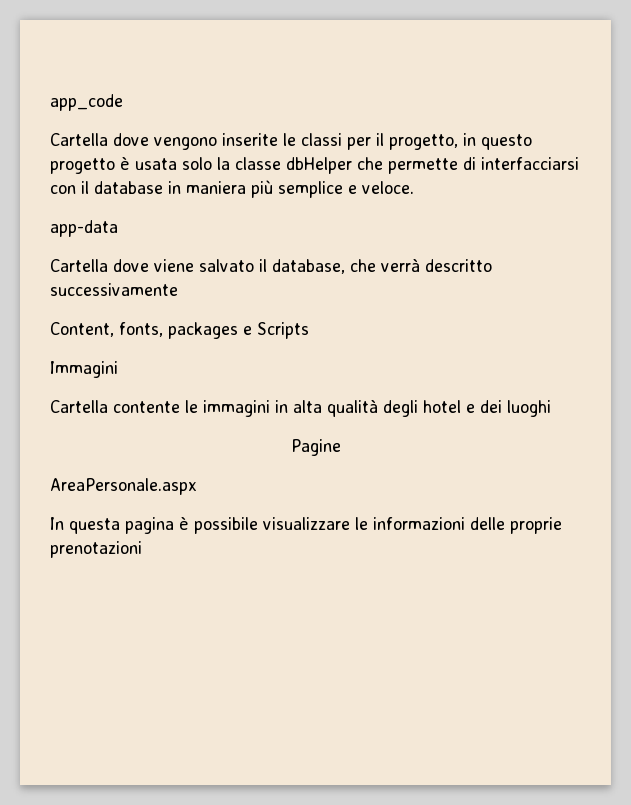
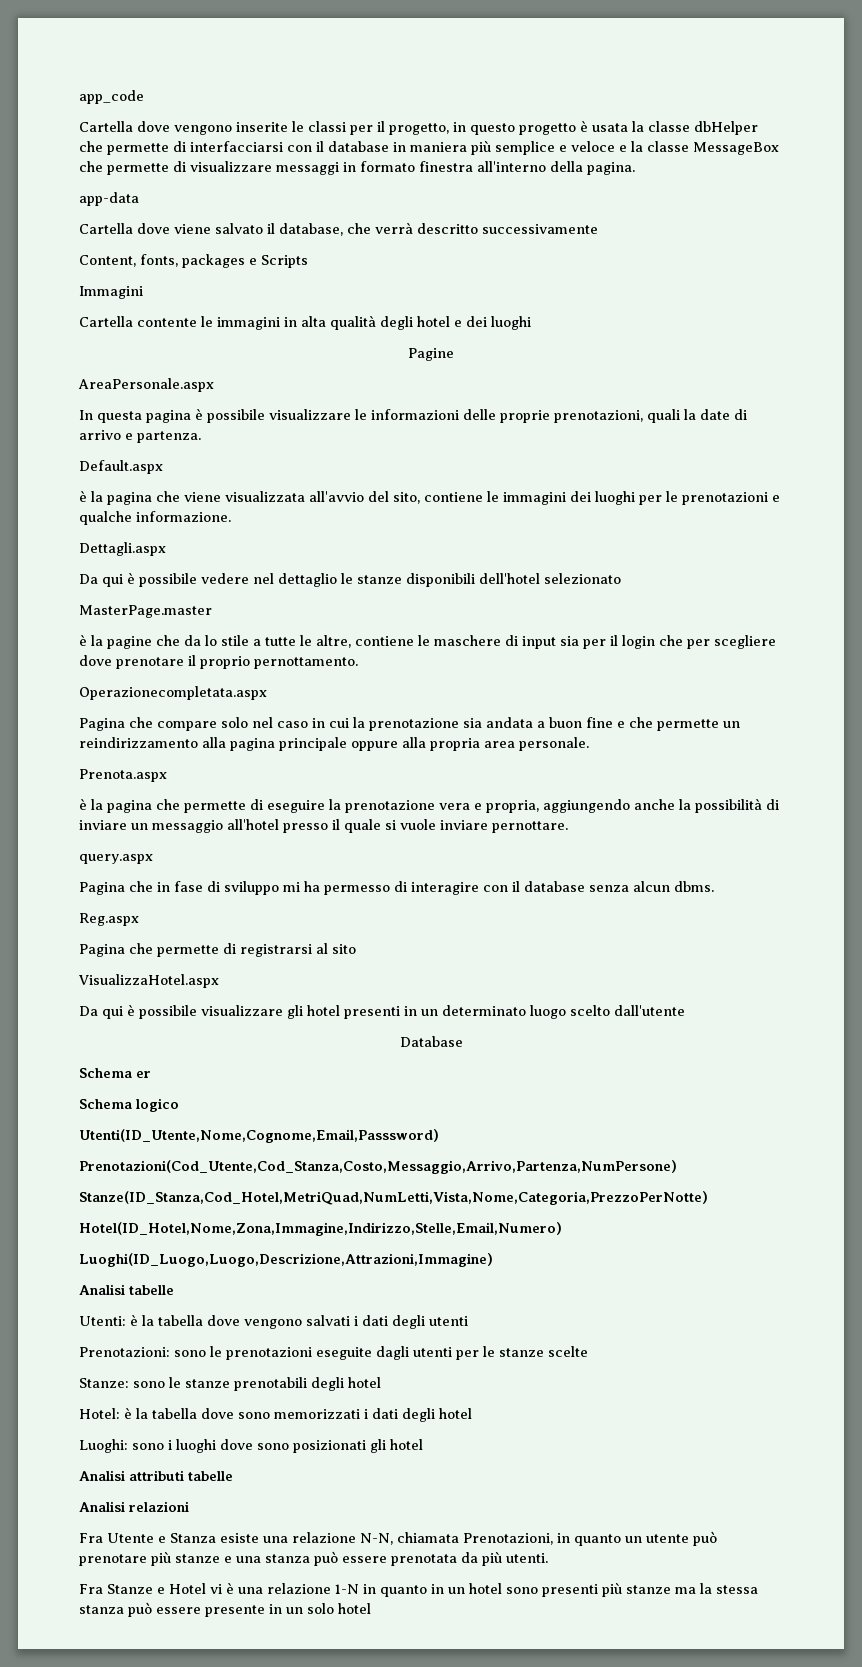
[182,157,212,170] solo -> (628, 127) none
[362,181,414,194] veloce. -> [571,141,779,155] [79,161,635,175] veloce e la classe MessageBox che permette di visualizzare messaggi in formato finestra all'interno della pagina.
[50,541,142,558] prenotazioni -> [554,409,747,423] [79,430,201,443] [79,460,163,474] [79,490,780,505] [79,511,231,525] [79,542,166,556] [79,572,621,587] [79,605,212,618] [79,634,776,649] [79,655,358,669] [79,686,267,700] [79,717,740,731] [79,737,589,751] [79,769,167,782] [79,798,779,813] [79,819,568,833] [79,854,153,864] [79,881,714,895] [79,913,139,926] [79,943,356,957] [78,974,219,988] [79,1004,685,1019] [399,1036,463,1047] [79,1068,151,1078] [79,1098,179,1112] [79,1129,439,1143] [79,1160,677,1174] [79,1191,708,1205] [79,1222,562,1236] [79,1253,493,1267] [79,1284,174,1295] [79,1314,468,1329] [79,1346,588,1360] [79,1377,381,1391] [79,1407,472,1422] [79,1439,423,1453] [79,1470,233,1481] [79,1501,189,1512] [79,1531,717,1546] [79,1551,548,1566] [79,1582,758,1597] [79,1602,371,1617] prenotazioni, quali la date di arrivo e partenza. // Default.aspx // è la pagina che viene visualizzata all'avvio del sito, contiene le immagini dei luoghi per le prenotazioni e qualche informazione. // Dettagli.aspx // Da qui è possibile vedere nel dettaglio le stanze disponibili dell'hotel selezionato // MasterPage.master // è la pagine che da lo stile a tutte le altre, contiene le maschere di input sia per il login che per scegliere dove prenotare il proprio pernottamento. // Operazionecompletata.aspx // Pagina che compare solo nel caso in cui la prenotazione sia andata a buon fine e che permette un reindirizzamento alla pagina principale oppure alla propria area personale. // Prenota.aspx // è la pagina che permette di eseguire la prenotazione vera e propria, aggiungendo anche la possibilità di inviare un messaggio all'hotel presso il quale si vuole inviare pernottare. // query.aspx // Pagina che in fase di sviluppo mi ha permesso di interagire con il database senza alcun dbms. // Reg.aspx // Pagina che permette di registrarsi al sito // VisualizzaHotel.aspx // Da qui è possibile visualizzare gli hotel presenti in un determinato luogo scelto dall'utente // Database // Schema er // Schema logico // Utenti(ID_Utente,Nome,Cognome,Email,Passsword) // Prenotazioni(Cod_Utente,Cod_Stanza,Costo,Messaggio,Arrivo,Partenza,NumPersone) // Stanze(ID_Stanza,Cod_Hotel,MetriQuad,NumLetti,Vista,Nome,Categoria,PrezzoPerNotte) // Hotel(ID_Hotel,Nome,Zona,Immagine,Indirizzo,Stelle,Email,Numero) // Luoghi(ID_Luogo,Luogo,Descrizione,Attrazioni,Immagine) // Analisi tabelle // Utenti: è la tabella dove vengono salvati i dati degli utenti // Prenotazioni: sono le prenotazioni eseguite dagli utenti per le stanze scelte // Stanze: sono le stanze prenotabili degli hotel // Hotel: è la tabella dove sono memorizzati i dati degli hotel // Luoghi: sono i luoghi dove sono posizionati gli hotel // Analisi attributi tabelle // Analisi relazioni // Fra Utente e Stanza esiste una relazione N-N, chiamata Prenotazioni, in quanto un utente può prenotare più stanze e una stanza può essere prenotata da più utenti. // Fra Stanze e Hotel vi è una relazione 1-N in quanto in un hotel sono presenti più stanze ma la stessa stanza può essere presente in un solo hotel

